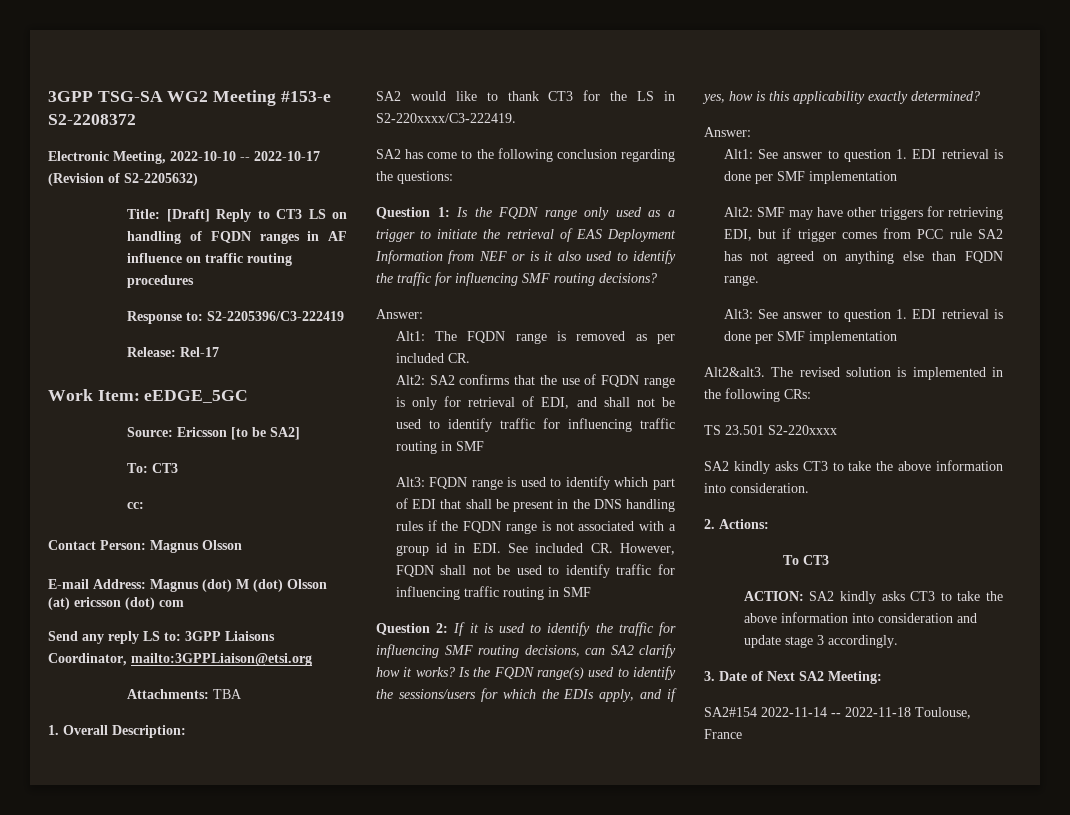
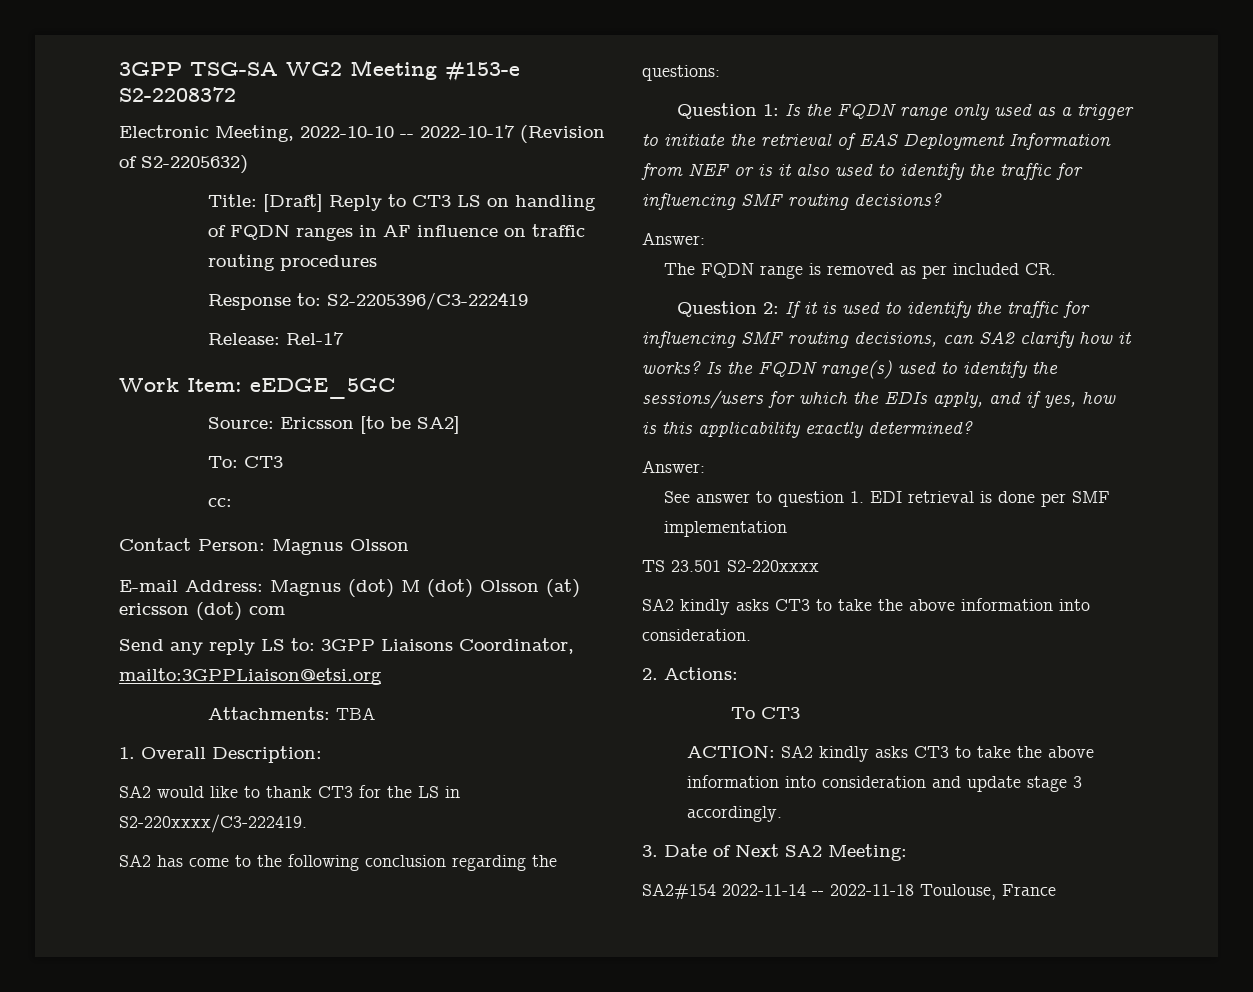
[395,331,425,341] Alt1: -> (705, 238) none
[395,374,675,388] [395,396,675,410] [395,418,675,432] [395,441,484,454] [395,476,675,490] [395,498,675,512] [395,520,676,534] [395,543,675,556] [395,564,675,578] [395,586,591,600] // Alt2: SA2 confirms that the use of FQDN range is only for retrieval of EDI, and shall not be used to identify traffic for influencing traffic routing in SMF // Alt3: FQDN range is used to identify which part of EDI that shall be present in the DNS handling rules if the FQDN range is not associated with a group id in EDI. See included CR. However, FQDN shall not be used to identify traffic for influencing traffic routing in SMF -> (1057, 269) none
[723,149,753,159] Alt1: -> (705, 466) none
[723,206,1003,220] [723,228,1003,242] [723,251,1003,264] [723,275,759,286] [723,309,1003,322] [723,331,897,344] [704,367,1003,380] [704,388,811,402] // Alt2: SMF may have other triggers for retrieving EDI, but if trigger comes from PCC rule SA2 has not agreed on anything else than FQDN range. // Alt3: See answer to question 1. EDI retrieval is done per SMF implementation // Alt2&alt3. The revised solution is implemented in the following CRs: -> (788, 529) none

